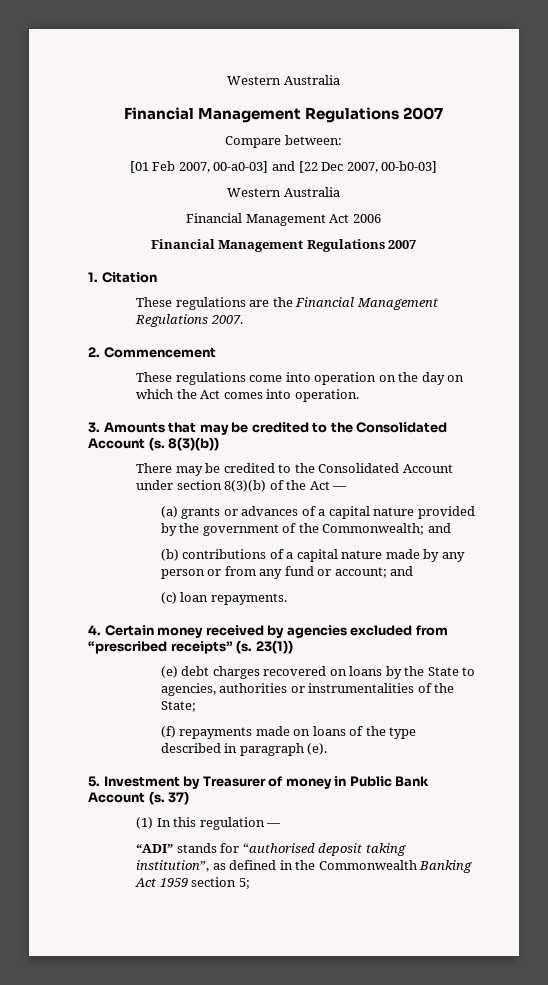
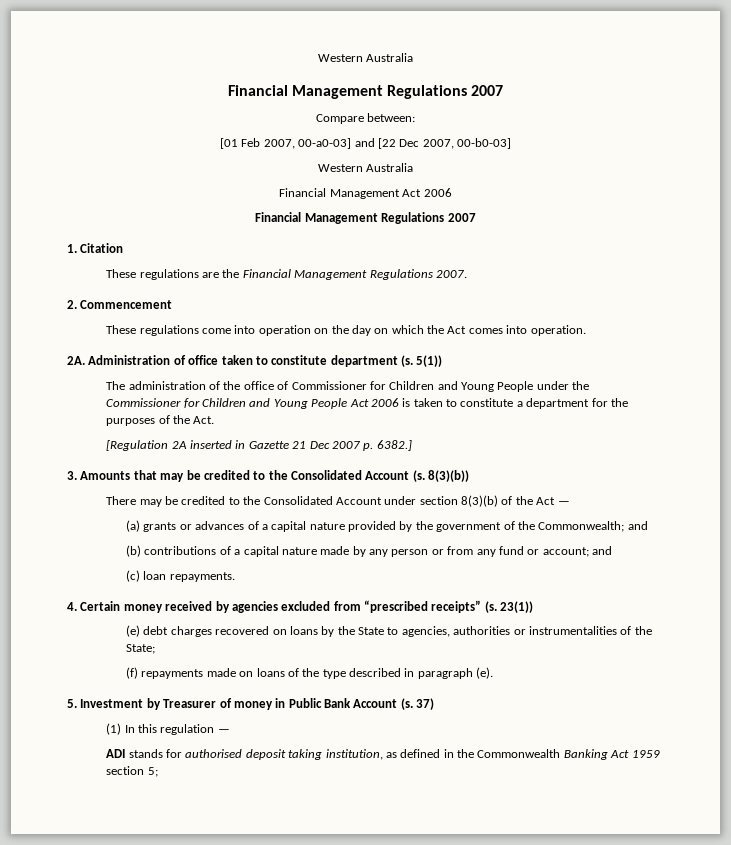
(359, 395) none -> [67,355,443,367] [106,381,590,392] [106,398,628,409] [106,415,215,426] [106,440,412,451] // 2A. Administration of office taken to constitute department (s. 5(1)) // The administration of the office of Commissioner for Children and Young People under the Commissioner for Children and Young People Act 2006 is taken to constitute a department for the purposes of the Act. // [Regulation 2A inserted in Gazette 21 Dec 2007 p. 6382.]
[136,844,174,853] “ADI” -> [106,749,126,758] ADI
[242,843,315,853] “authorised -> [185,749,243,758] authorised
[136,860,210,872] institution”, -> [325,749,383,760] institution,

